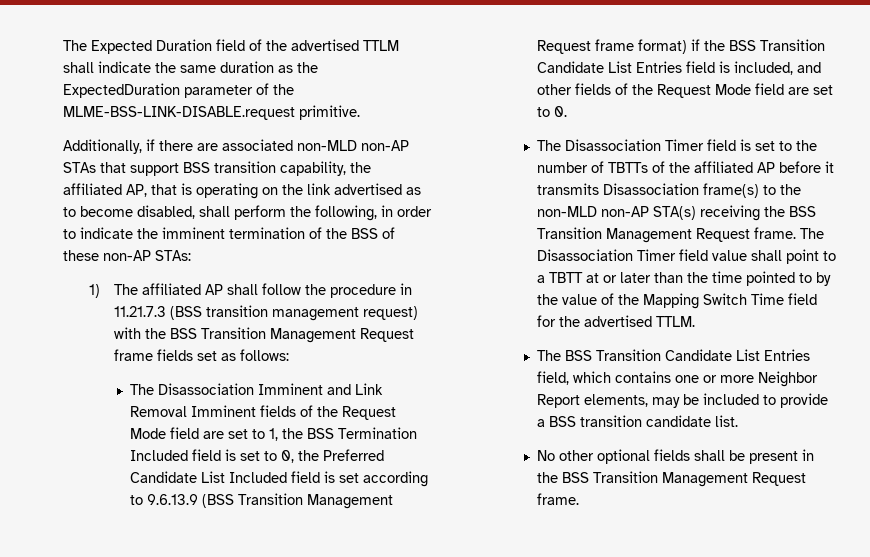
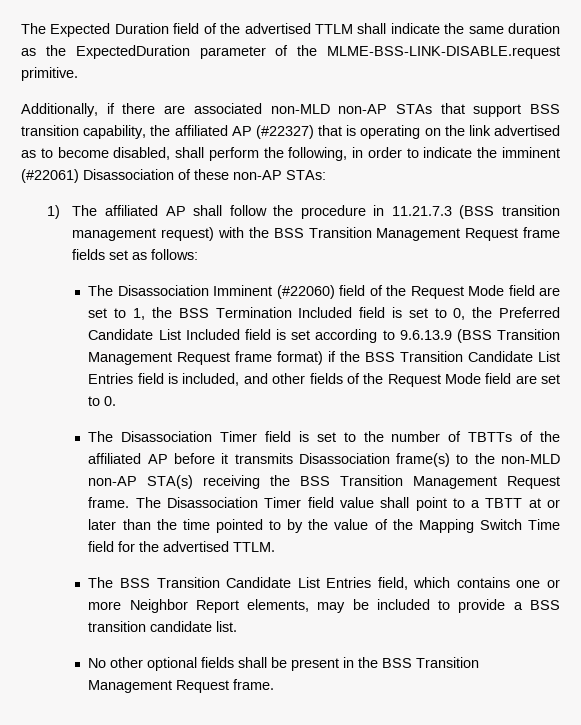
[126,184,147,197] AP, -> [231,125,314,139] AP (#22327)
[229,227,378,239] termination of the BSS -> [21,169,174,183] (#22061) Disassociation
[327,383,384,395] [130,405,297,417] and Link Removal Imminent fields -> [276,285,366,299] (#22060) field

